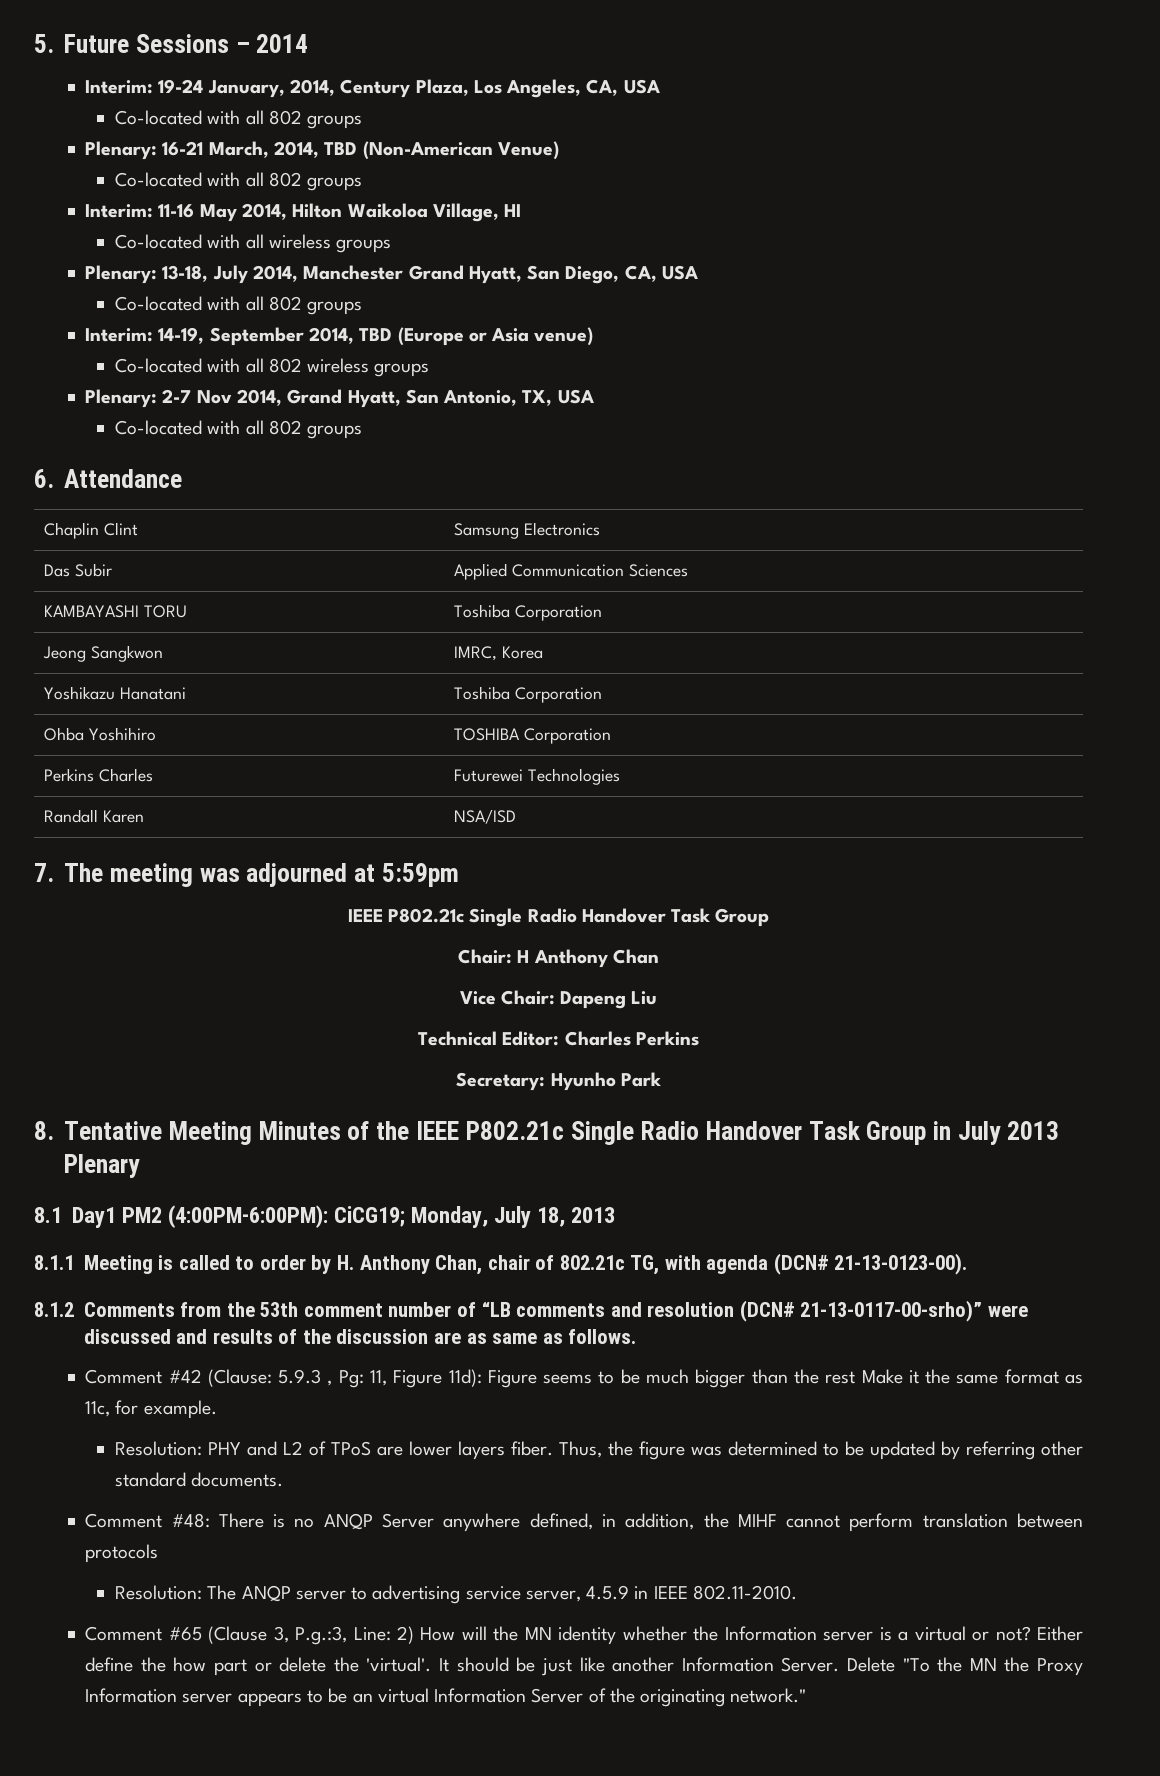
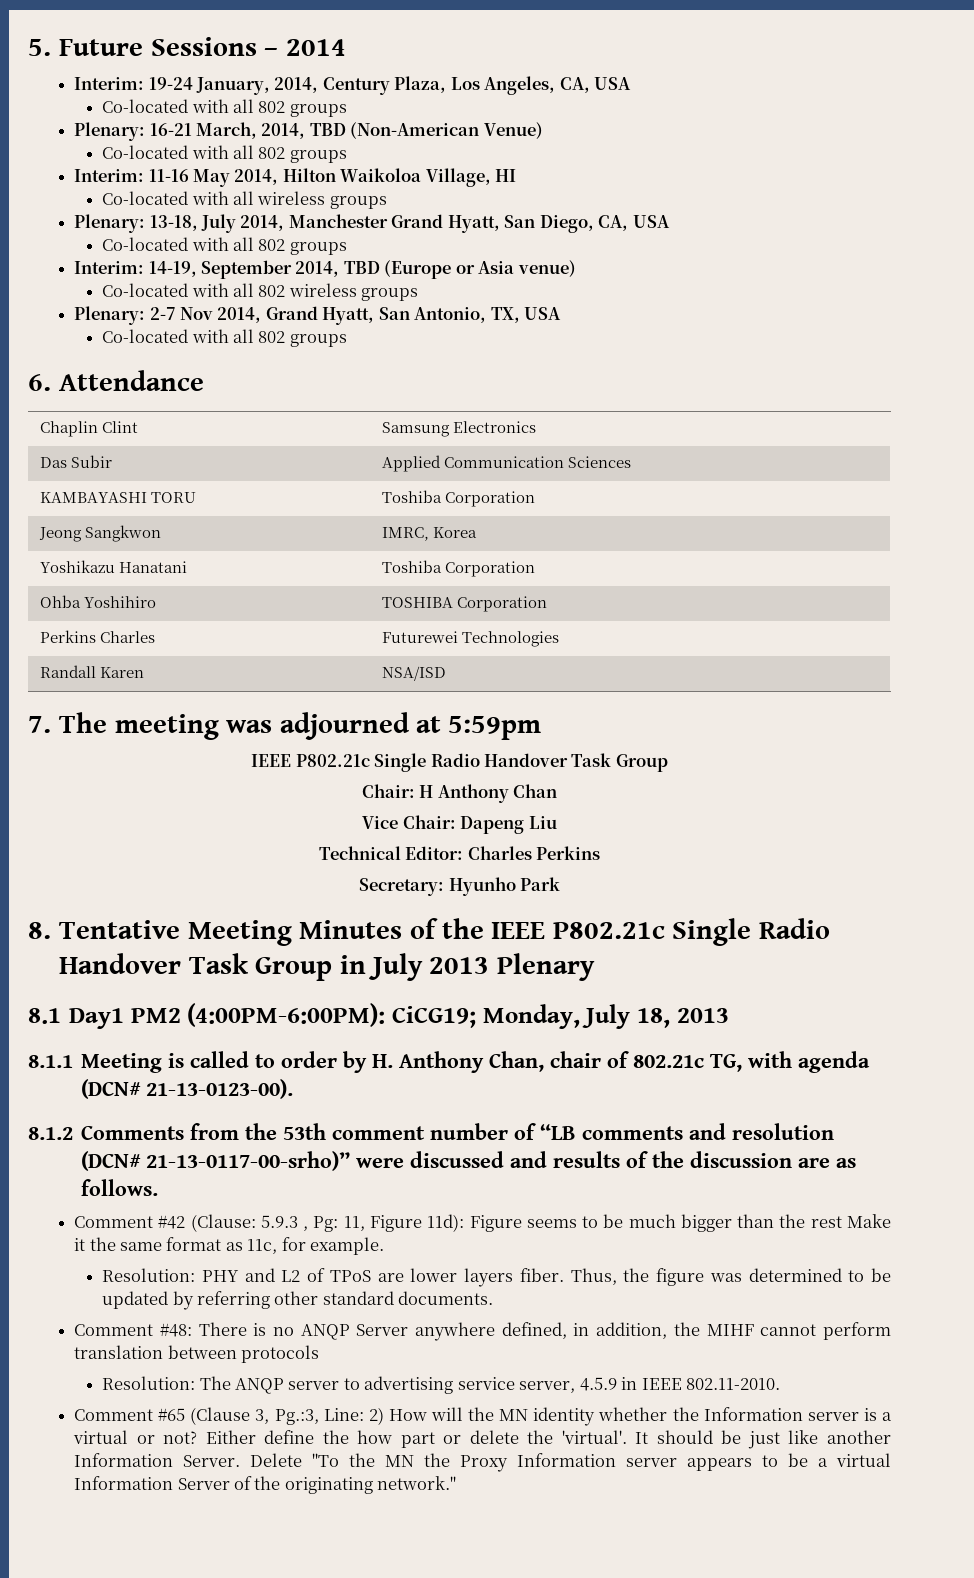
[492,1333,563,1344] same as -> (857, 1163) none
[295,1626,348,1645] P.g.:3, -> [274,1409,319,1425] Pg.:3,
[352,1693,373,1703] an -> [818,1458,829,1467] a

